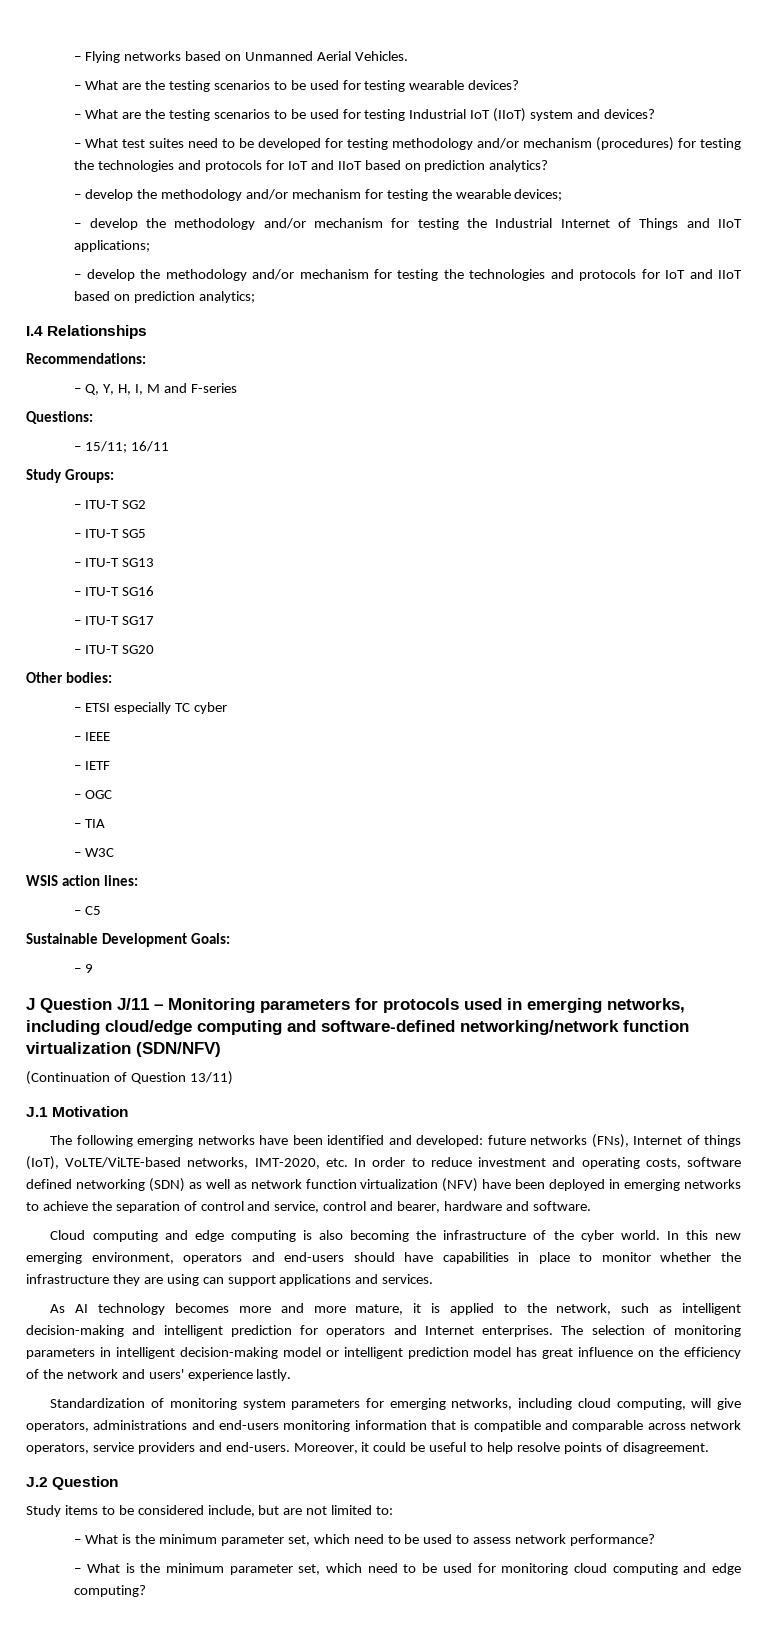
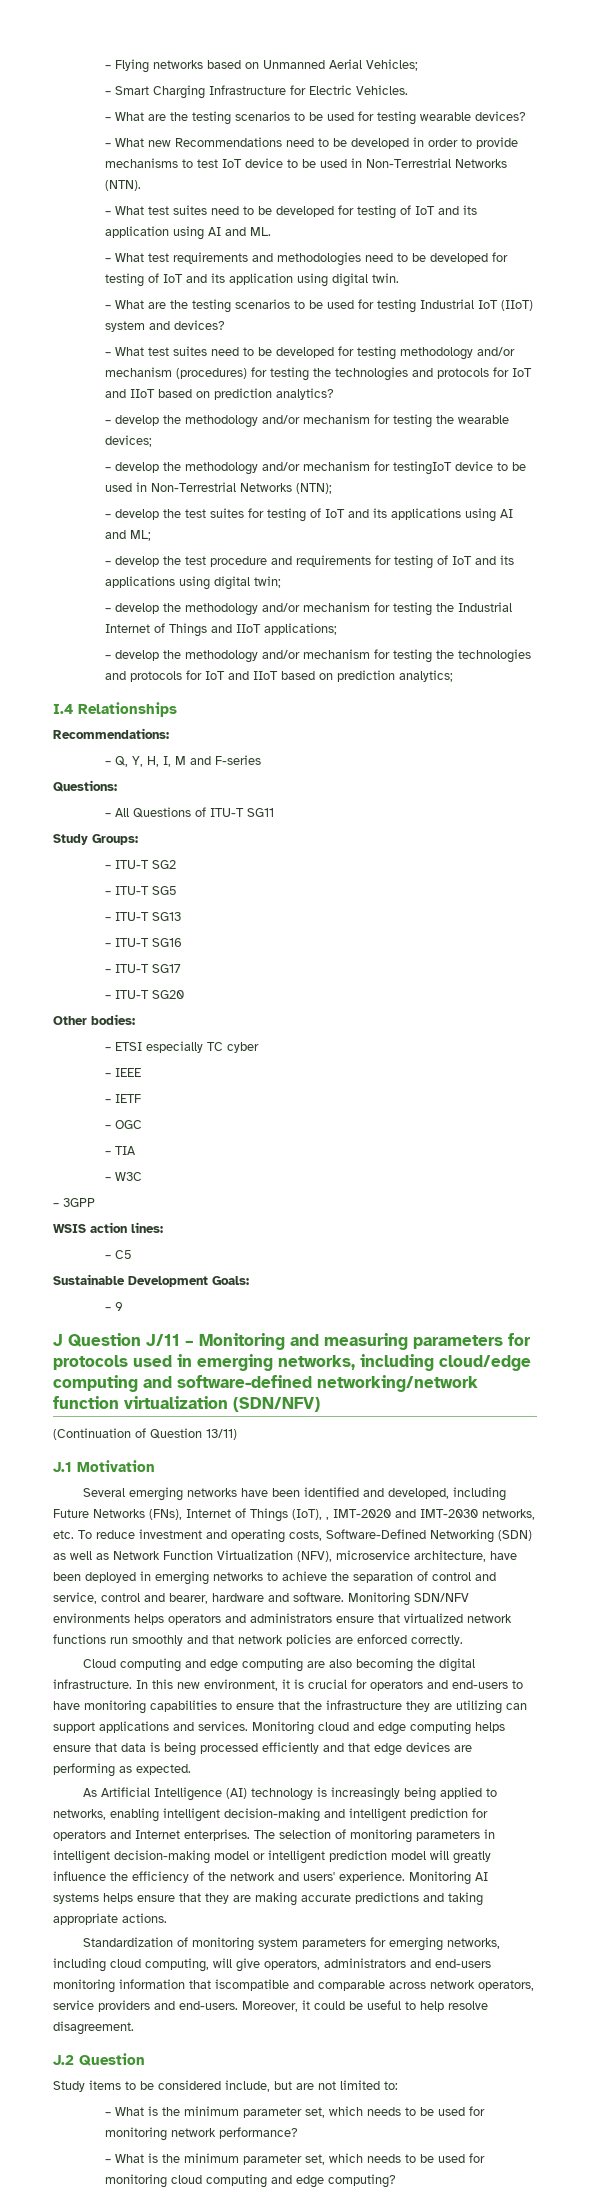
(351, 56) none -> [365,59,418,71] [104,85,352,99] Vehicles; // – Smart Charging Infrastructure for Electric
(520, 85) none -> [104,137,518,149] [104,158,507,168] [104,180,141,191] [104,205,477,219] [104,226,271,240] [104,252,508,266] [104,273,399,287] // – What new Recommendations need to be developed in order to provide mechanisms to test IoT device to be used in Non-Terrestrial Networks (NTN). // – What test suites need to be developed for testing of IoT and its application using AI and ML. // – What test requirements and methodologies need to be developed for testing of IoT and its application using digital twin.
(563, 195) none -> [104,461,526,475] [104,482,332,494] [104,508,513,522] [104,530,151,541] [104,555,514,569] [104,576,281,590] // – develop the methodology and/or mechanism for testingIoT device to be used in Non-Terrestrial Networks (NTN); // – develop the test suites for testing of IoT and its applications using AI and ML; // – develop the test procedure and requirements for testing of IoT and its applications using digital twin;
[85,441,170,453] 15/11; 16/11 -> [114,807,274,818] All Questions of ITU-T SG11
(115, 852) none -> [53,1198,95,1207] // – 3GPP
(255, 1005) none -> [290,1333,408,1350] and measuring
[50,1135,133,1147] The following -> [82,1488,125,1497] Several
[416,1134,741,1148] [26,1156,425,1170] developed: future networks (FNs), Internet of things (IoT), VoLTE/ViLTE-based networks, IMT-2020, etc. In order to -> [387,1487,506,1501] [53,1508,535,1522] [53,1530,92,1539] developed, including Future Networks (FNs), Internet of Things (IoT), , IMT-2020 and IMT-2030 networks, etc. To
[687,1157,742,1167] [26,1179,145,1191] software defined networking -> [326,1529,494,1543] Software-Defined Networking
[250,1178,479,1192] network function virtualization (NFV) -> [113,1550,486,1562] Network Function Virtualization (NFV), microservice architecture,
(591, 1206) none -> [348,1592,469,1606] [53,1613,512,1625] [53,1634,463,1646] Monitoring SDN/NFV environments helps operators and administrators ensure that virtualized network functions run smoothly and that network policies are enforced correctly.
[302,1230,312,1240] is -> [306,1661,325,1668] are
[443,1230,741,1242] [26,1252,712,1264] infrastructure of the cyber world. In this new emerging environment, operators and end-users should have capabilities in place to monitor whether -> [438,1658,475,1672] [53,1679,523,1691] [53,1700,300,1714] digital infrastructure. In this new environment, it is crucial for operators and end-users to have monitoring capabilities to ensure that
[166,1274,199,1286] using -> [456,1700,502,1714] utilizing
[50,1303,673,1315] // As AI technology becomes more and more mature, it is applied to the network, such as -> [252,1721,505,1735] [53,1742,472,1756] [53,1763,191,1777] [82,1787,497,1801] [53,1808,159,1822] Monitoring cloud and edge computing helps ensure that data is being processed efficiently and that edge devices are performing as expected. // As Artificial Intelligence (AI) technology is increasingly being applied to networks, enabling
[516,1347,655,1359] has great influence on -> [430,1850,491,1864] [53,1871,106,1881] will greatly influence
[187,1369,292,1381] experience lastly. -> [339,1871,488,1885] [53,1892,483,1906] [53,1913,167,1925] experience. Monitoring AI systems helps ensure that they are making accurate predictions and taking appropriate actions.
[93,1420,188,1430] administrations -> [324,1958,406,1968] administrators
[460,1420,541,1432] is compatible -> [215,1979,289,1991] iscompatible
[563,1442,619,1454] points of -> (488, 2005) none
[353,1534,512,1544] need to be used to assess -> [366,2106,485,2116] [104,2127,167,2141] needs to be used for monitoring
[367,1563,398,1573] need -> [366,2154,401,2163] needs

